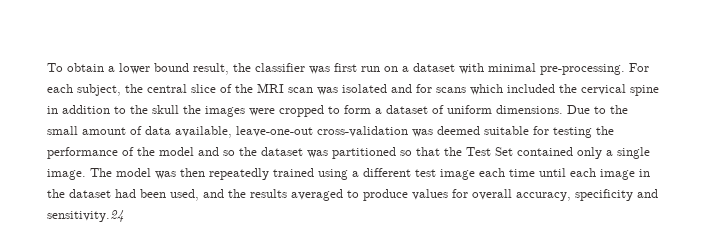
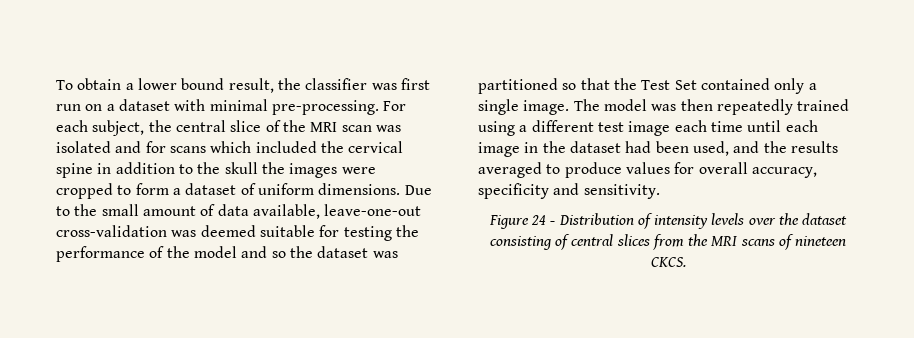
[47,210,124,222] sensitivity.24 -> [583,184,660,199] [488,213,848,229] [489,234,847,250] [650,257,686,267] sensitivity. // Figure 24 - Distribution of intensity levels over the dataset consisting of central slices from the MRI scans of nineteen CKCS.

